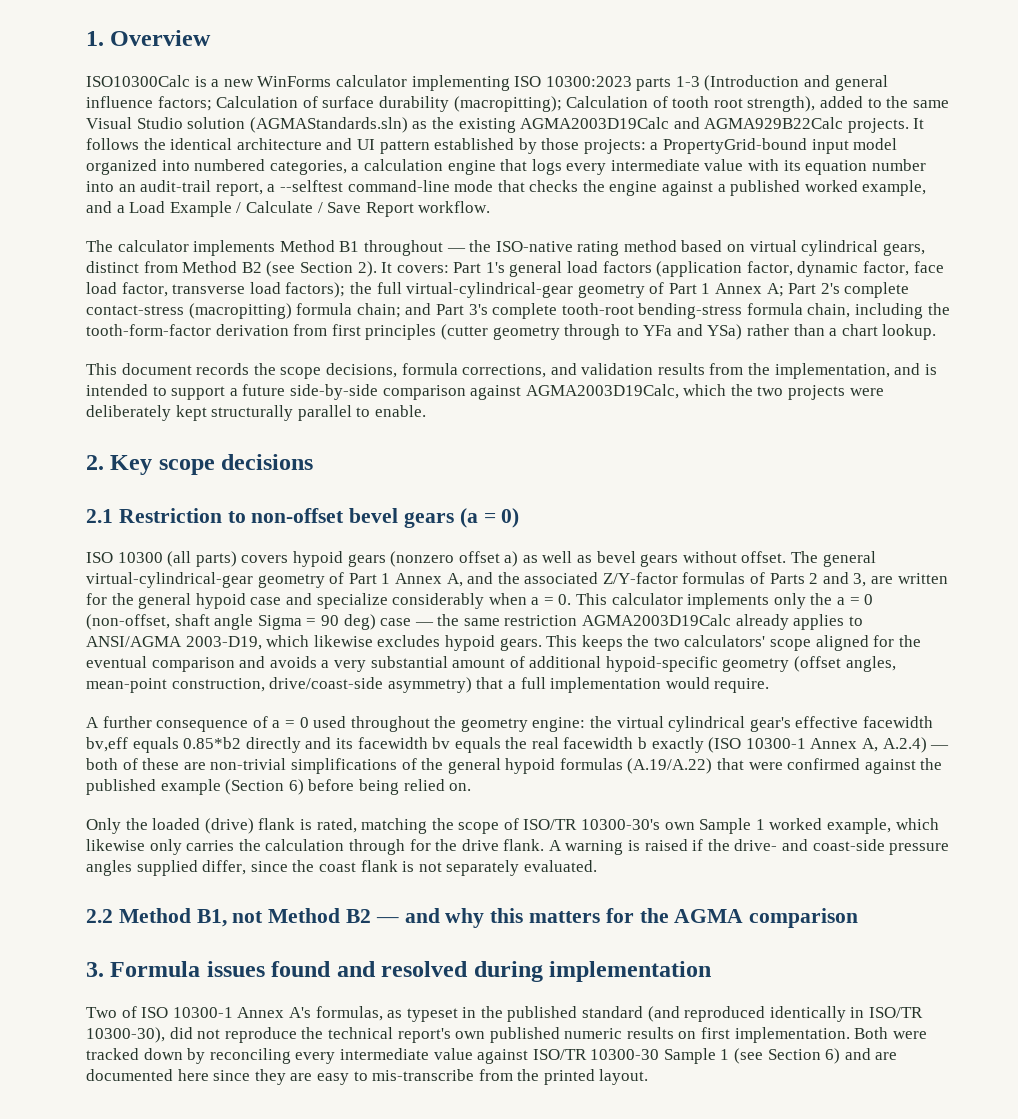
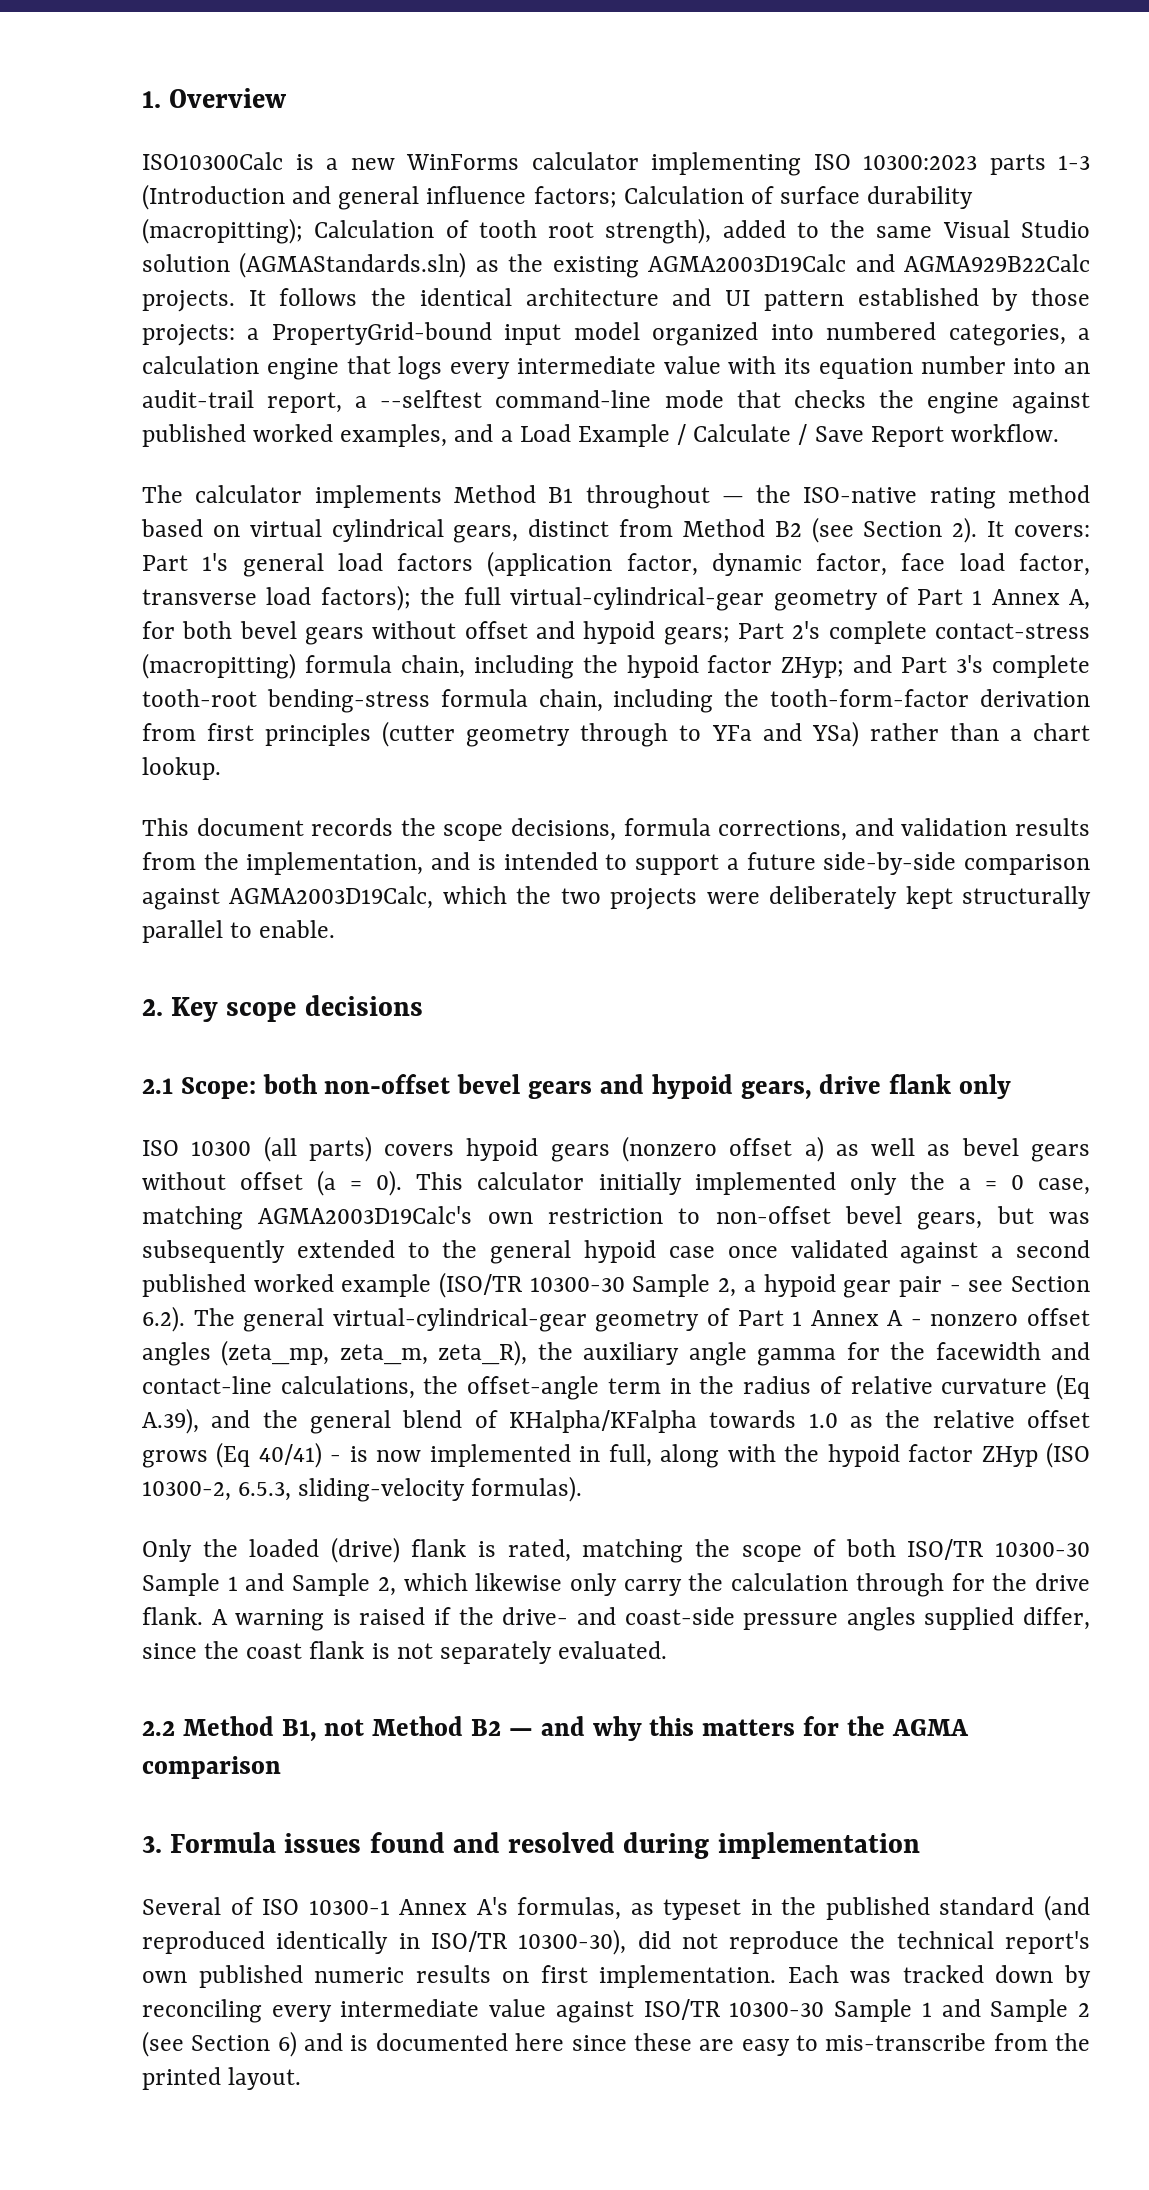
[717,180,927,196] a published worked example, -> [142,424,448,447] published worked examples,
[766,283,784,297] A; -> [1069,589,1090,610] [142,621,730,645] A, for both bevel gears without offset and hypoid gears;
[356,303,401,318] chain; -> [400,655,845,679] chain, including the hypoid factor ZHyp;
[118,508,246,523] Restriction to -> [180,1074,318,1099] Scope: both
[459,508,520,528] (a = 0) -> [599,1074,1012,1100] and hypoid gears, drive flank only
[741,551,787,563] offset. -> [240,1170,1090,1196] [142,1206,1091,1230] [142,1240,1091,1264] [142,1272,1091,1298] [142,1306,185,1332] offset (a = 0). This calculator initially implemented only the a = 0 case, matching AGMA2003D19Calc's own restriction to non-offset bevel gears, but was subsequently extended to the general hypoid case once validated against a second published worked example (ISO/TR 10300-30 Sample 2, a hypoid gear pair - see Section 6.2).
[446,572,948,587] [86,593,874,609] [86,614,863,630] [86,635,921,651] [86,656,896,672] [86,677,770,693] [86,716,934,732] [86,737,950,753] [86,758,943,774] [86,779,472,795] A, and the associated Z/Y-factor formulas of Parts 2 and 3, are written for the general hypoid case and specialize considerably when a = 0. This calculator implements only the a = 0 (non-offset, shaft angle Sigma = 90 deg) case — the same restriction AGMA2003D19Calc already applies to ANSI/AGMA 2003-D19, which likewise excludes hypoid gears. This keeps the two calculators' scope aligned for the eventual comparison and avoids a very substantial amount of additional hypoid-specific geometry (offset angles, mean-point construction, drive/coast-side asymmetry) that a full implementation would require. // A further consequence of a = 0 used throughout the geometry engine: the virtual cylindrical gear's effective facewidth bv,eff equals 0.85*b2 directly and its facewidth bv equals the real facewidth b exactly (ISO 10300-1 Annex A, A.2.4) — both of these are non-trivial simplifications of the general hypoid formulas (A.19/A.22) that were confirmed against the published example (Section 6) before being relied on. -> [887,1308,1091,1326] [142,1340,1091,1366] [142,1374,1091,1400] [142,1408,1091,1434] [142,1442,1090,1468] [142,1476,583,1502] A - nonzero offset angles (zeta_mp, zeta_m, zeta_R), the auxiliary angle gamma for the facewidth and contact-line calculations, the offset-angle term in the radius of relative curvature (Eq A.39), and the general blend of KHalpha/KFalpha towards 1.0 as the relative offset grows (Eq 40/41) - is now implemented in full, along with the hypoid factor ZHyp (ISO 10300-2, 6.5.3, sliding-velocity formulas).
[523,818,892,834] ISO/TR 10300-30's own Sample 1 worked example, -> [845,1539,1091,1560] [142,1573,396,1596] both ISO/TR 10300-30 Sample 1 and Sample 2,
[186,840,235,851] carries -> [623,1579,682,1596] carry
[86,1007,117,1018] Two -> [142,1897,221,1915] Several
[854,1027,927,1039] Both were -> [787,1965,892,1983] Each was
(730, 1054) none -> [941,1999,1091,2022] and Sample 2
[875,1052,898,1060] are -> [350,2035,369,2051] is
[254,1069,286,1085] they -> [633,2033,692,2051] these

